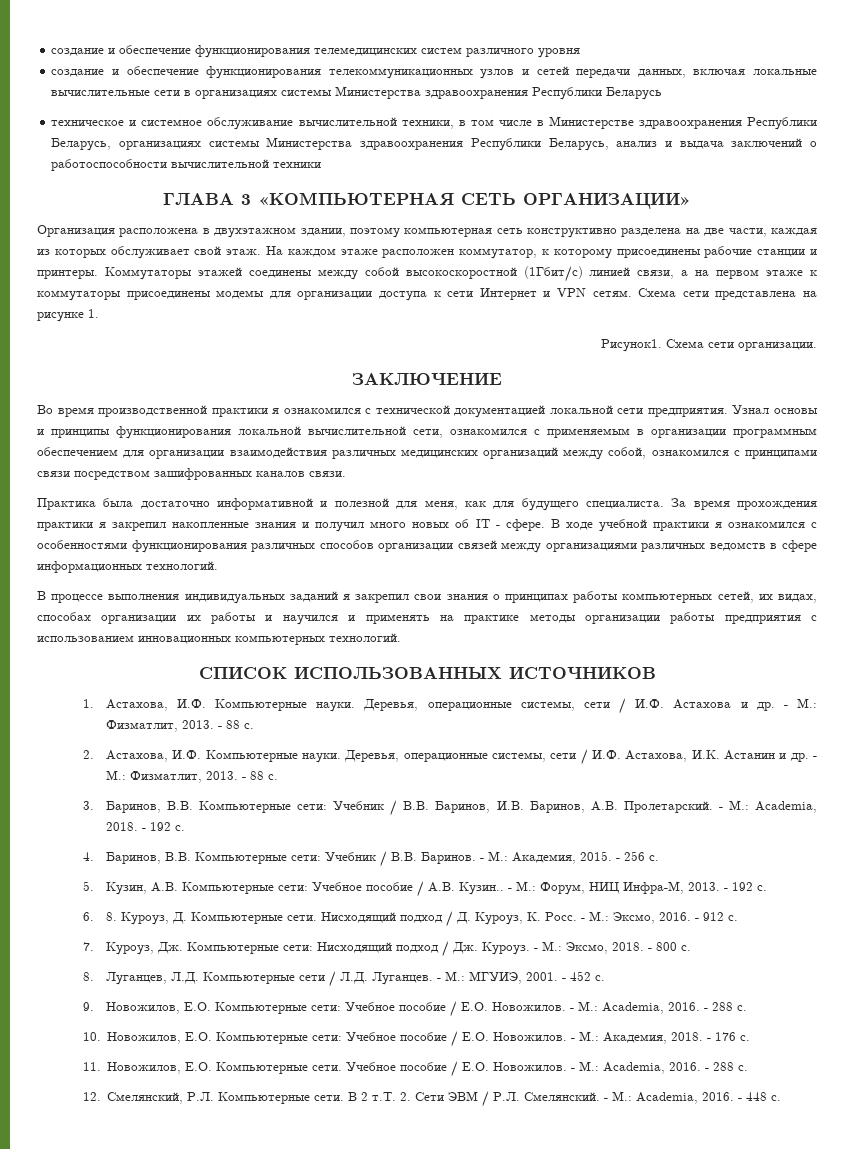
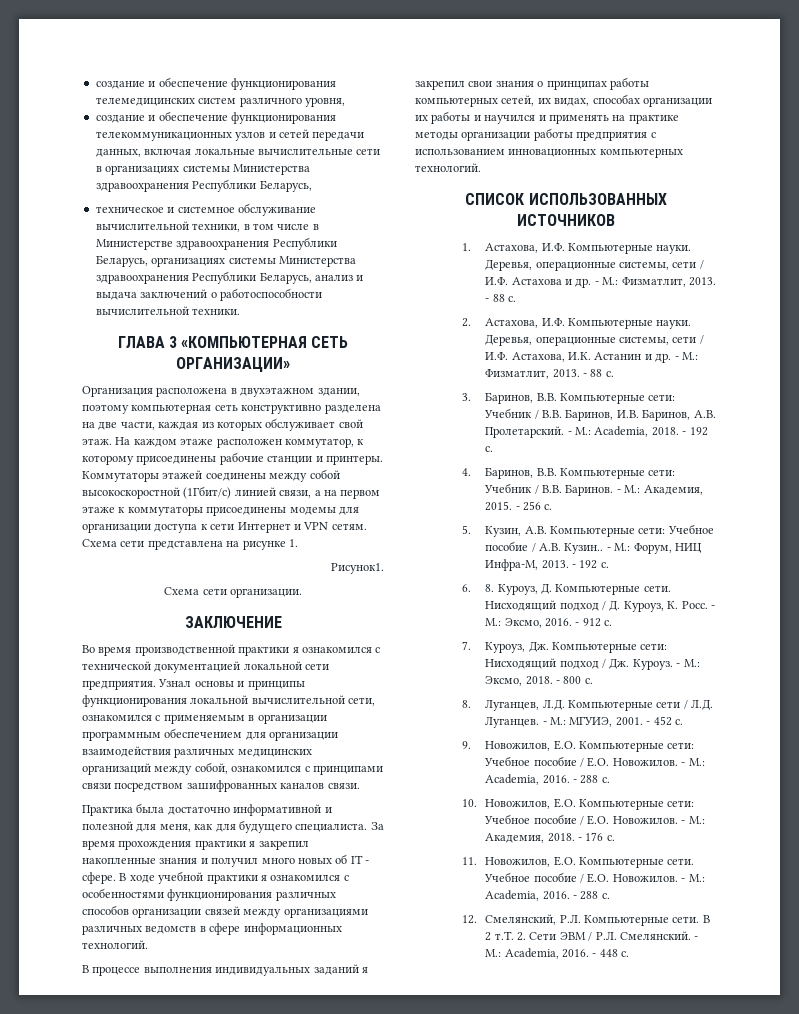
[538,48,581,58] уровня -> [304,97,345,107] уровня,
[606,87,663,100] Беларусь -> [259,180,312,192] Беларусь,
[273,162,322,168] техники -> [192,308,241,315] техники.
(662, 345) none -> (384, 568) //

